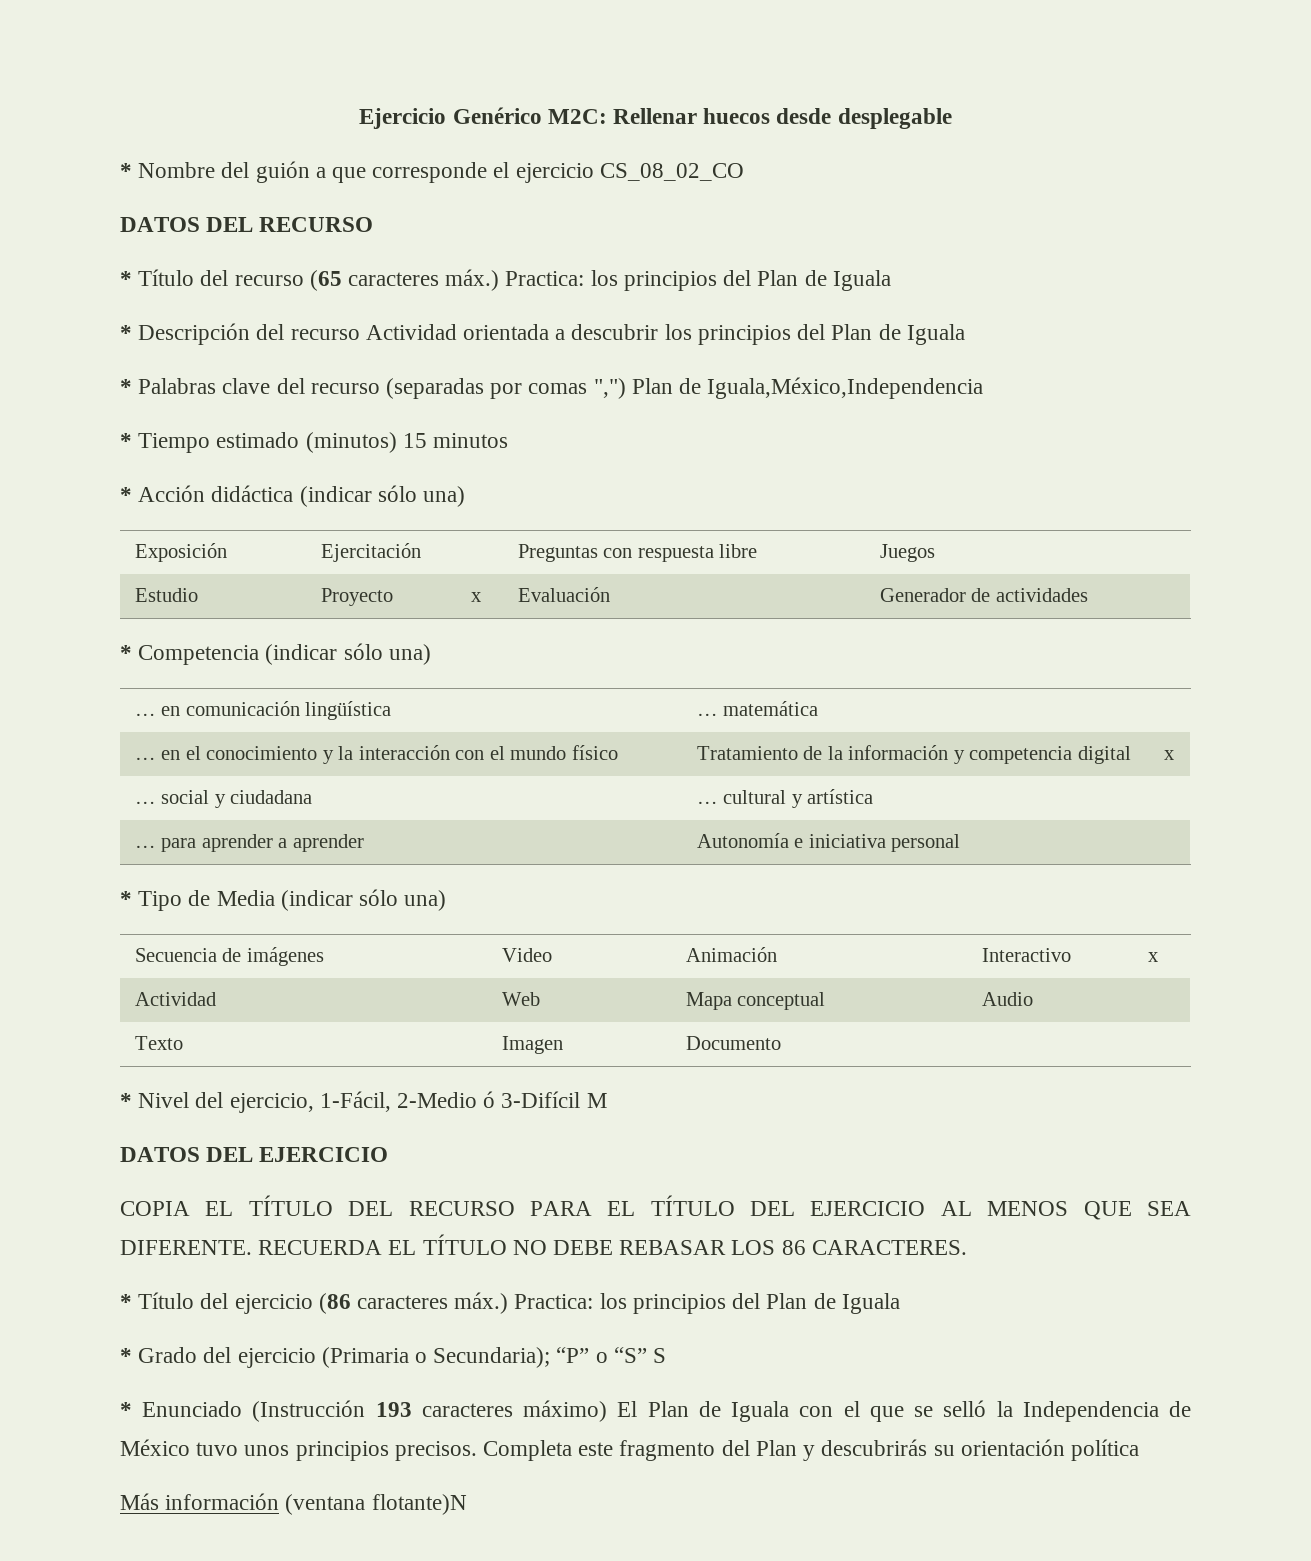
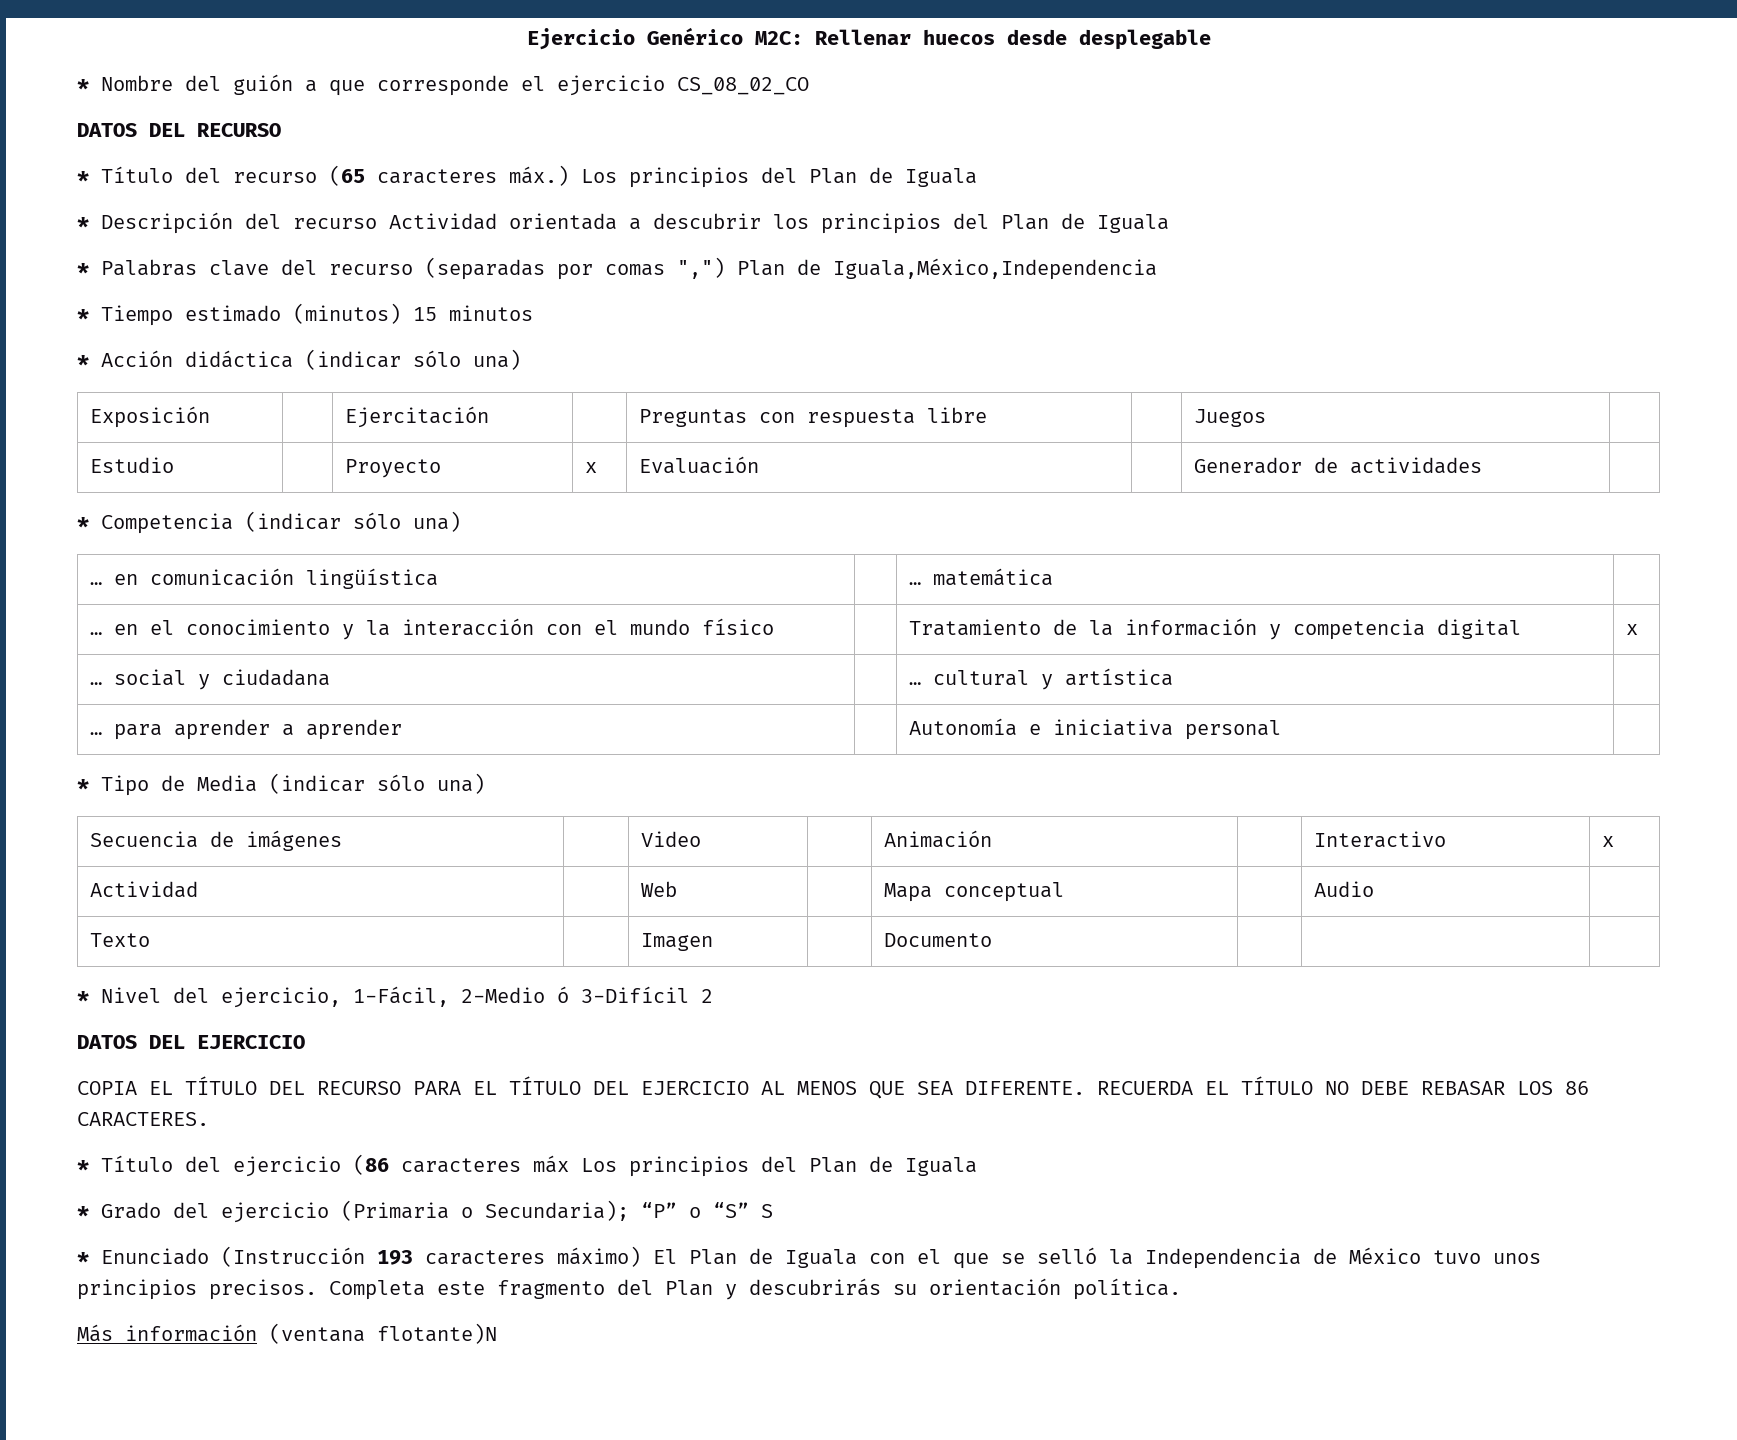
[505,270,618,286] Practica: los -> [581,169,617,183] Los
[586,1093,607,1108] M -> [701,989,713,1003] 2
[454,1292,627,1314] máx.) Practica: los -> [533,1155,617,1173] máx Los
[1070,1439,1139,1461] política -> [1073,1278,1181,1300] política.

